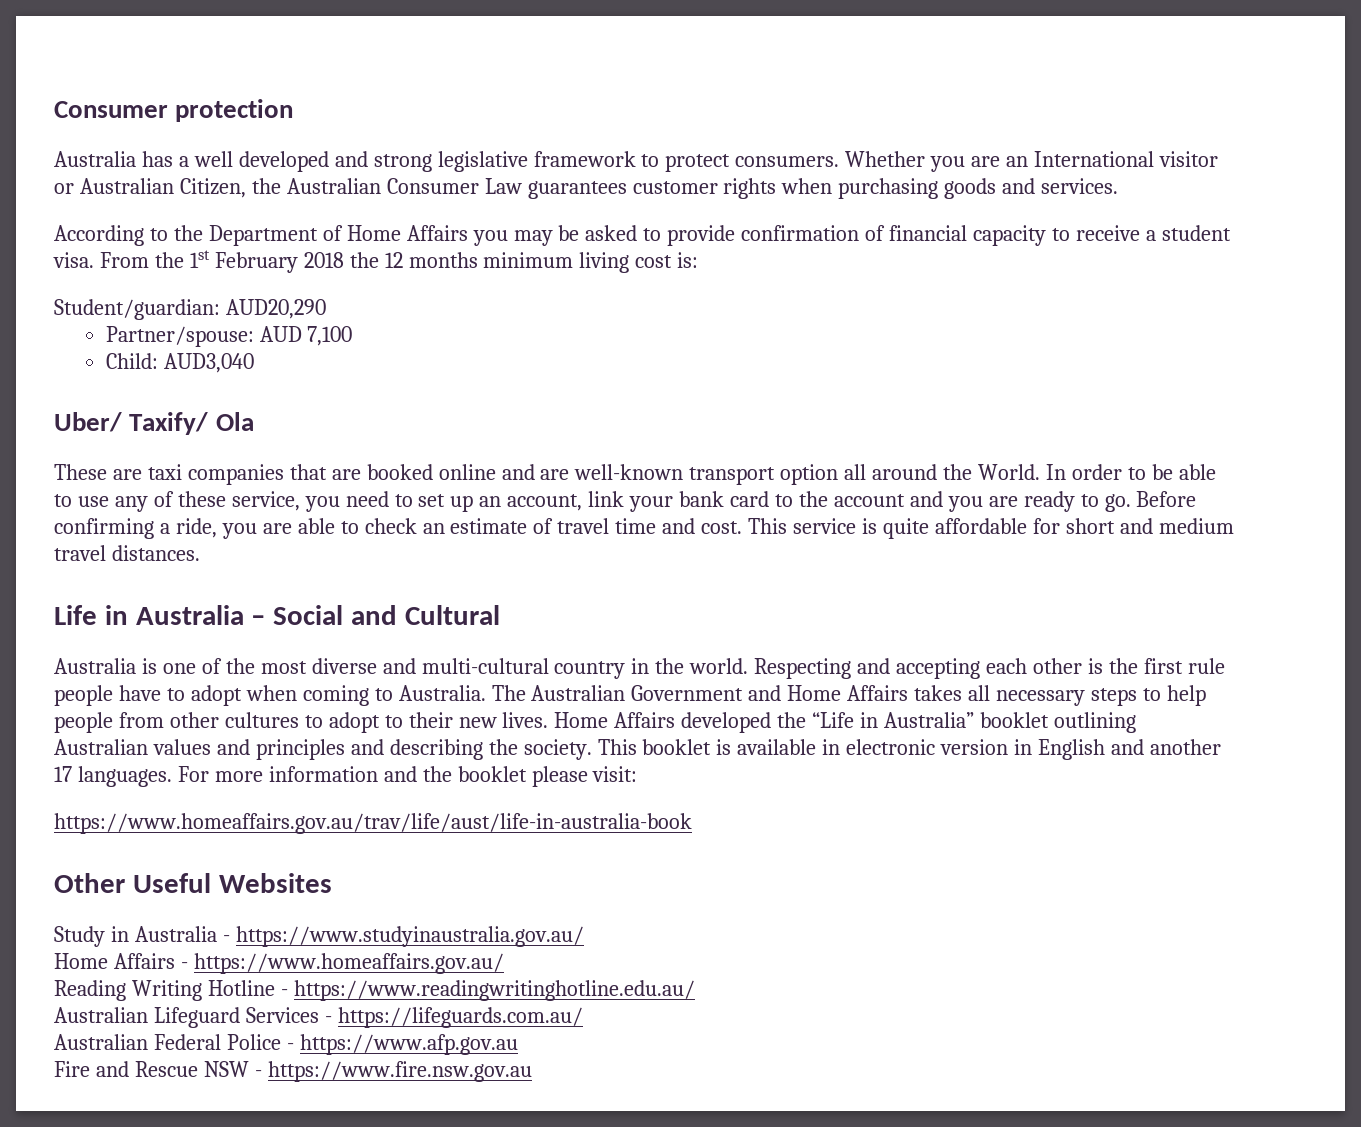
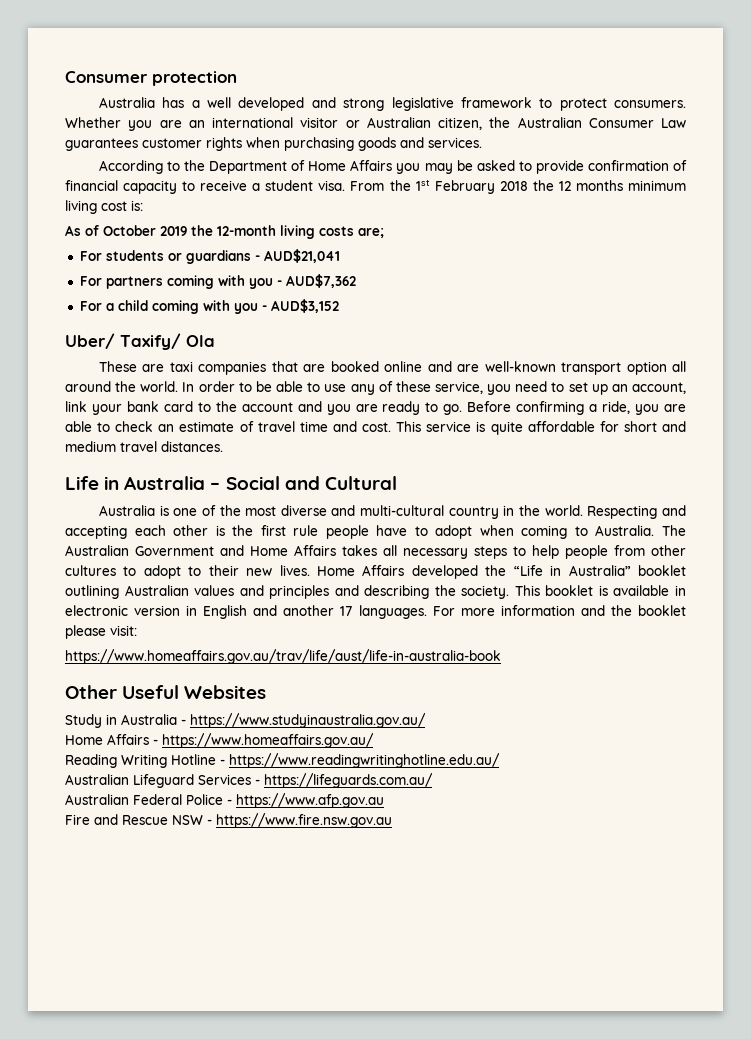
[1034,151,1155,167] International -> [212,117,293,128] international
[179,178,246,198] Citizen, -> [438,117,482,130] citizen,
[54,299,326,320] [105,326,353,347] [105,353,254,373] Student/guardian: AUD20,290 // Partner/spouse: AUD 7,100 // Child: AUD3,040 -> [65,225,384,239] [79,249,340,264] [79,274,356,289] [79,299,339,314] As of October 2019 the 12-month living costs are; // For students or guardians - AUD$21,041 // For partners coming with you - AUD$7,362 // For a child coming with you - AUD$3,152
[978,464,1041,480] World. -> [140,381,179,392] world.

